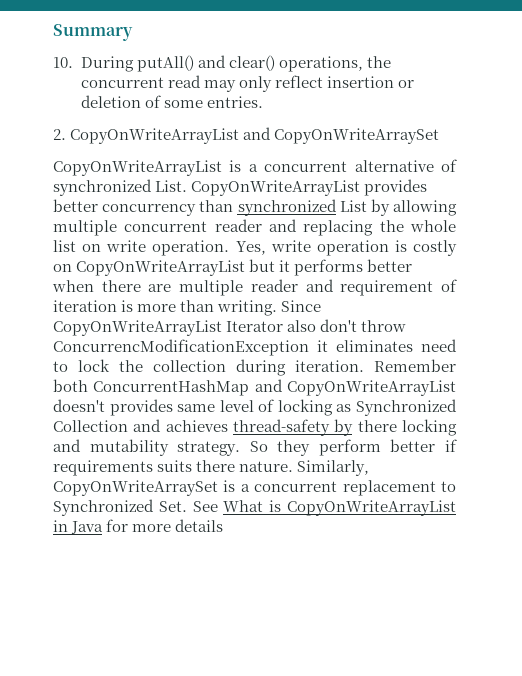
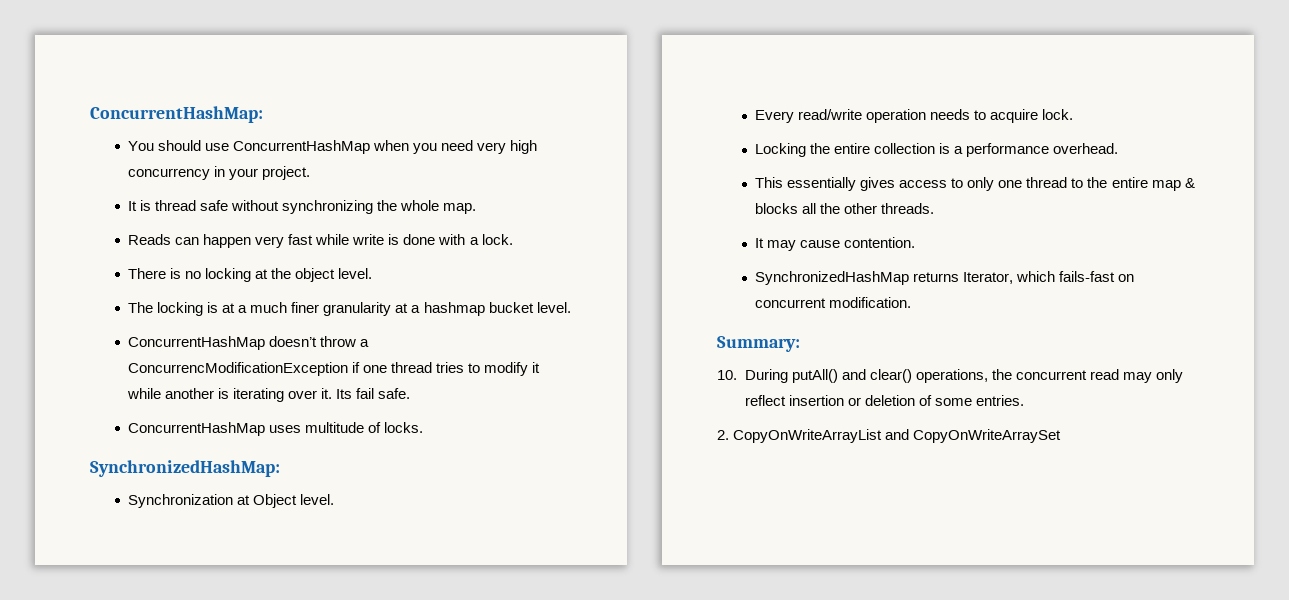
[53,24,133,41] Summary -> [90,106,263,123] [128,140,538,154] [128,166,311,180] [128,200,477,214] [128,234,513,248] [128,268,373,282] [128,302,571,316] [128,336,370,350] [128,362,541,376] [127,388,411,402] [128,422,424,436] [90,460,280,477] [128,494,335,508] [755,109,1074,123] [755,143,1119,157] [755,177,1195,191] [755,203,935,214] [755,237,916,251] [755,271,1135,285] [755,297,912,308] [717,336,800,352] ConcurrentHashMap: // You should use ConcurrentHashMap when you need very high concurrency in your project. // It is thread safe without synchronizing the whole map. // Reads can happen very fast while write is done with a lock. // There is no locking at the object level. // The locking is at a much finer granularity at a hashmap bucket level. // ConcurrentHashMap doesn’t throw a ConcurrencModificationException if one thread tries to modify it while another is iterating over it. Its fail safe. // ConcurrentHashMap uses multitude of locks. // SynchronizedHashMap: // Synchronization at Object level. // Every read/write operation needs to acquire lock. // Locking the entire collection is a performance overhead. // This essentially gives access to only one thread to the entire map & blocks all the other threads. // It may cause contention. // SynchronizedHashMap returns Iterator, which fails-fast on concurrent modification. // Summary:
[53,159,457,176] [53,179,428,196] [53,199,458,216] [53,219,456,236] [53,240,457,256] [53,259,413,276] [52,279,458,296] [53,300,322,316] [53,319,407,336] [53,339,457,356] [53,359,456,376] [53,379,456,396] [53,399,457,416] [53,419,457,436] [53,439,457,456] [53,460,370,476] [53,480,456,496] [53,499,457,516] [53,519,224,534] // CopyOnWriteArrayList is a concurrent alternative of synchronized List. CopyOnWriteArrayList provides better concurrency than synchronized List by allowing multiple concurrent reader and replacing the whole list on write operation. Yes, write operation is costly on CopyOnWriteArrayList but it performs better when there are multiple reader and requirement of iteration is more than writing. Since CopyOnWriteArrayList Iterator also don't throw ConcurrencModificationException it eliminates need to lock the collection during iteration. Remember both ConcurrentHashMap and CopyOnWriteArrayList doesn't provides same level of locking as Synchronized Collection and achieves thread-safety by there locking and mutability strategy. So they perform better if requirements suits there nature. Similarly, CopyOnWriteArraySet is a concurrent replacement to Synchronized Set. See What is CopyOnWriteArrayList in Java for more details -> (1062, 436) none

